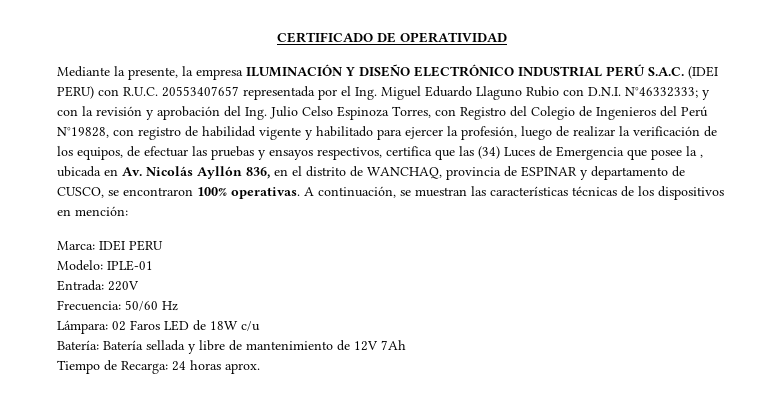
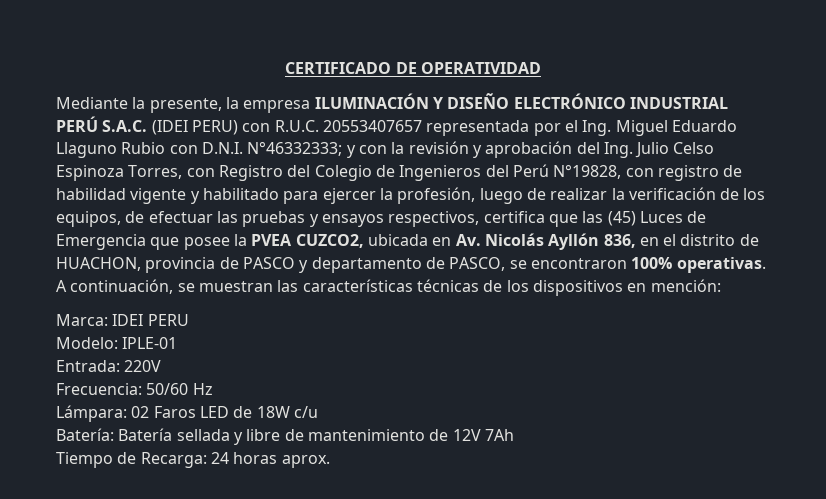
[478,146,500,159] (34) -> [607,211,636,226] (45)
[700,154,703,158] , -> [251,234,364,248] PVEA CUZCO2,
[367,167,442,179] WANCHAQ, -> [56,257,141,271] HUACHON,
[521,166,577,177] ESPINAR -> [242,257,295,269] PASCO
[57,187,104,198] CUSCO, -> [449,257,506,271] PASCO,

